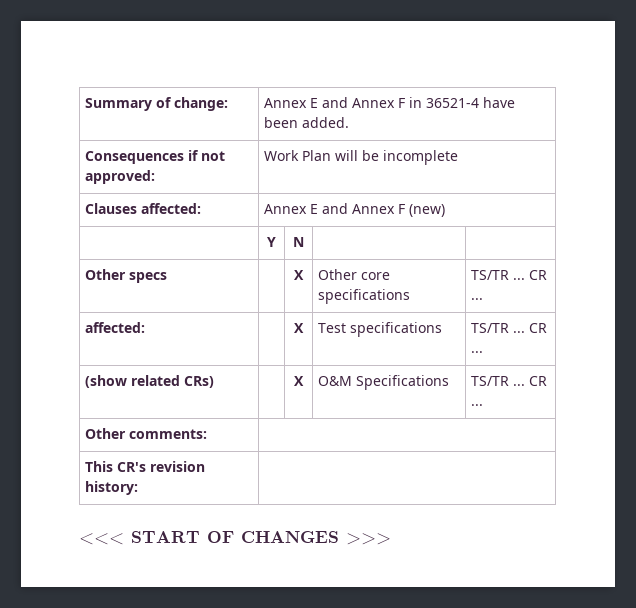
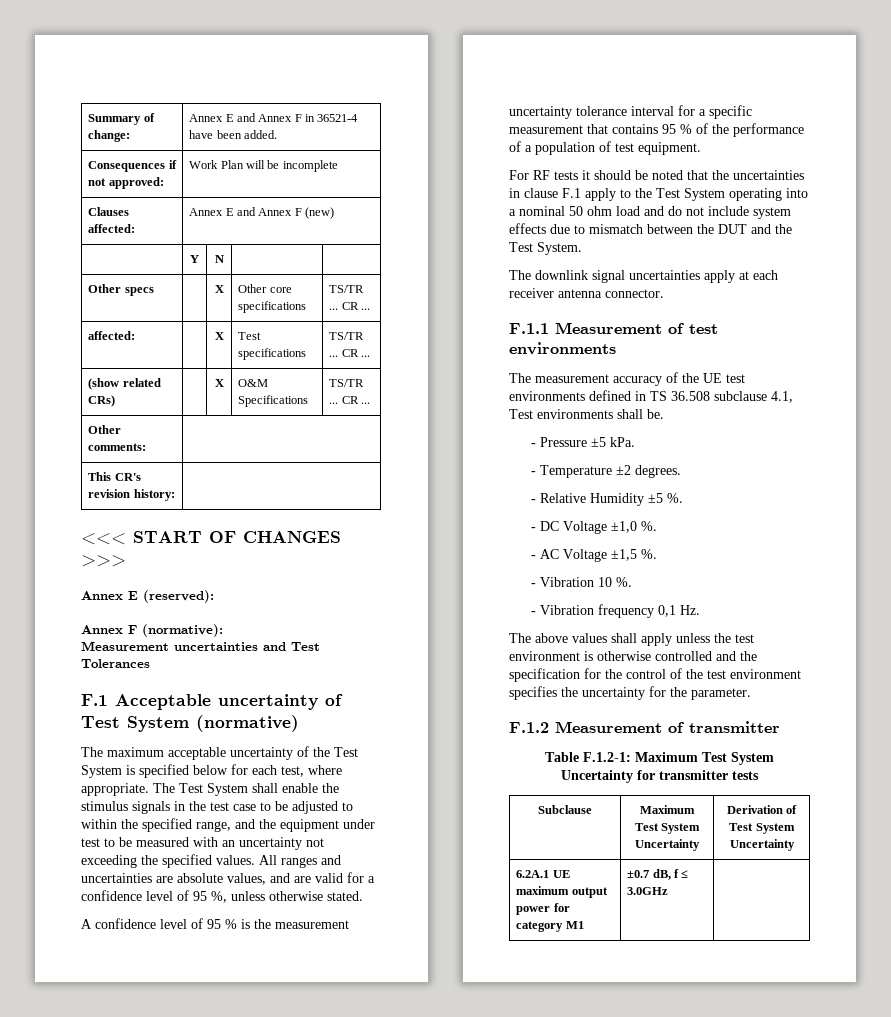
(391, 539) none -> [81,590,214,603] [81,624,223,637] [81,641,320,651] [81,659,150,668] [81,694,343,710] [81,715,299,732] [81,746,358,760] [81,764,342,778] [81,783,339,796] [81,801,353,814] [81,818,375,832] [81,837,324,850] [81,854,341,868] [81,872,375,885] [81,890,363,903] [81,918,349,929] [509,105,752,119] [509,123,804,137] [509,141,701,155] [509,170,804,180] [509,188,808,201] [509,206,791,219] [509,223,792,234] [509,242,582,255] [509,270,778,283] [509,288,664,298] [509,322,718,334] [509,342,616,355] [509,372,745,386] [509,390,793,403] [509,409,664,419] [530,437,635,447] [530,465,681,478] [530,493,683,506] [530,521,657,534] [530,549,657,562] [530,577,632,587] [530,604,700,618] [509,633,754,646] [509,651,757,661] [509,668,801,682] [509,686,751,700] [509,721,780,733] [545,752,774,765] [561,770,759,783] [538,805,592,814] [640,805,695,814] [634,823,701,834] [635,839,700,851] [726,805,798,814] [729,823,795,834] [729,839,795,851] [516,870,570,878] [516,886,608,898] [516,903,570,915] [516,921,584,932] [627,869,689,880] [627,887,669,895] // Annex E (reserved): // Annex F (normative): // Measurement uncertainties and Test Tolerances // F.1 Acceptable uncertainty of Test System (normative) // The maximum acceptable uncertainty of the Test System is specified below for each test, where appropriate. The Test System shall enable the stimulus signals in the test case to be adjusted to within the specified range, and the equipment under test to be measured with an uncertainty not exceeding the specified values. All ranges and uncertainties are absolute values, and are valid for a confidence level of 95 %, unless otherwise stated. // A confidence level of 95 % is the measurement uncertainty tolerance interval for a specific measurement that contains 95 % of the performance of a population of test equipment. // For RF tests it should be noted that the uncertainties in clause F.1 apply to the Test System operating into a nominal 50 ohm load and do not include system effects due to mismatch between the DUT and the Test System. // The downlink signal uncertainties apply at each receiver antenna connector. // F.1.1 Measurement of test environments // The measurement accuracy of the UE test environments defined in TS 36.508 subclause 4.1, Test environments shall be. // - Pressure ±5 kPa. // - Temperature ±2 degrees. // - Relative Humidity ±5 %. // - DC Voltage ±1,0 %. // - AC Voltage ±1,5 %. // - Vibration 10 %. // - Vibration frequency 0,1 Hz. // The above values shall apply unless the test environment is otherwise controlled and the specification for the control of the test environment specifies the uncertainty for the parameter. // F.1.2 Measurement of transmitter // Table F.1.2-1: Maximum Test System Uncertainty for transmitter tests // Subclause | Maximum Test System Uncertainty | Derivation of Test System Uncertainty // 6.2A.1 UE maximum output power for category M1 | ±0.7 dB, f ≤ 3.0GHz |

